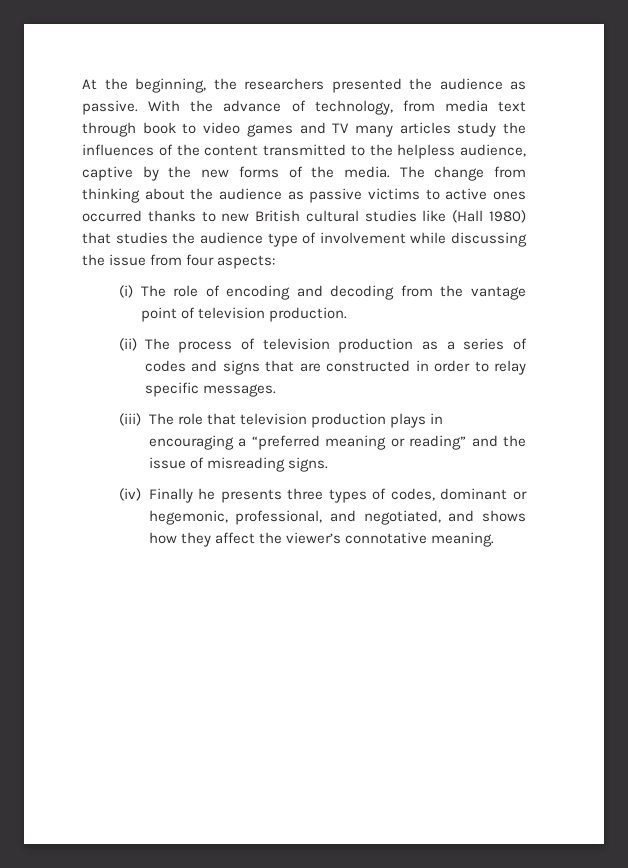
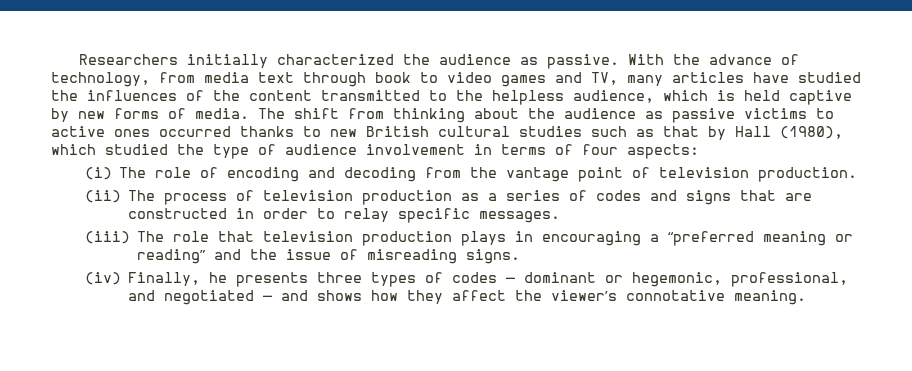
[82,78,402,93] At the beginning, the researchers presented -> [78,54,394,68] Researchers initially characterized
[332,123,350,133] TV -> [591,72,618,85] TV,
[457,122,497,137] study -> [753,72,861,83] have studied
(526, 150) none -> [663,90,780,101] which is held
[168,166,192,178] the -> (69, 115) none
[311,166,335,178] the -> (186, 113) none
[434,166,485,181] change -> [294,108,339,119] shift
[422,210,526,223] [82,232,527,247] [82,254,183,266] like (Hall 1980) that studies the audience type of involvement while discussing the issue from -> [591,126,843,140] [51,144,573,159] such as that by Hall (1980), which studied the type of audience involvement in terms of
[148,488,193,503] Finally -> [128,272,201,286] Finally,
[390,488,435,501] codes, -> [452,272,516,283] codes —
[363,510,441,525] negotiated, -> [164,290,273,305] negotiated —

